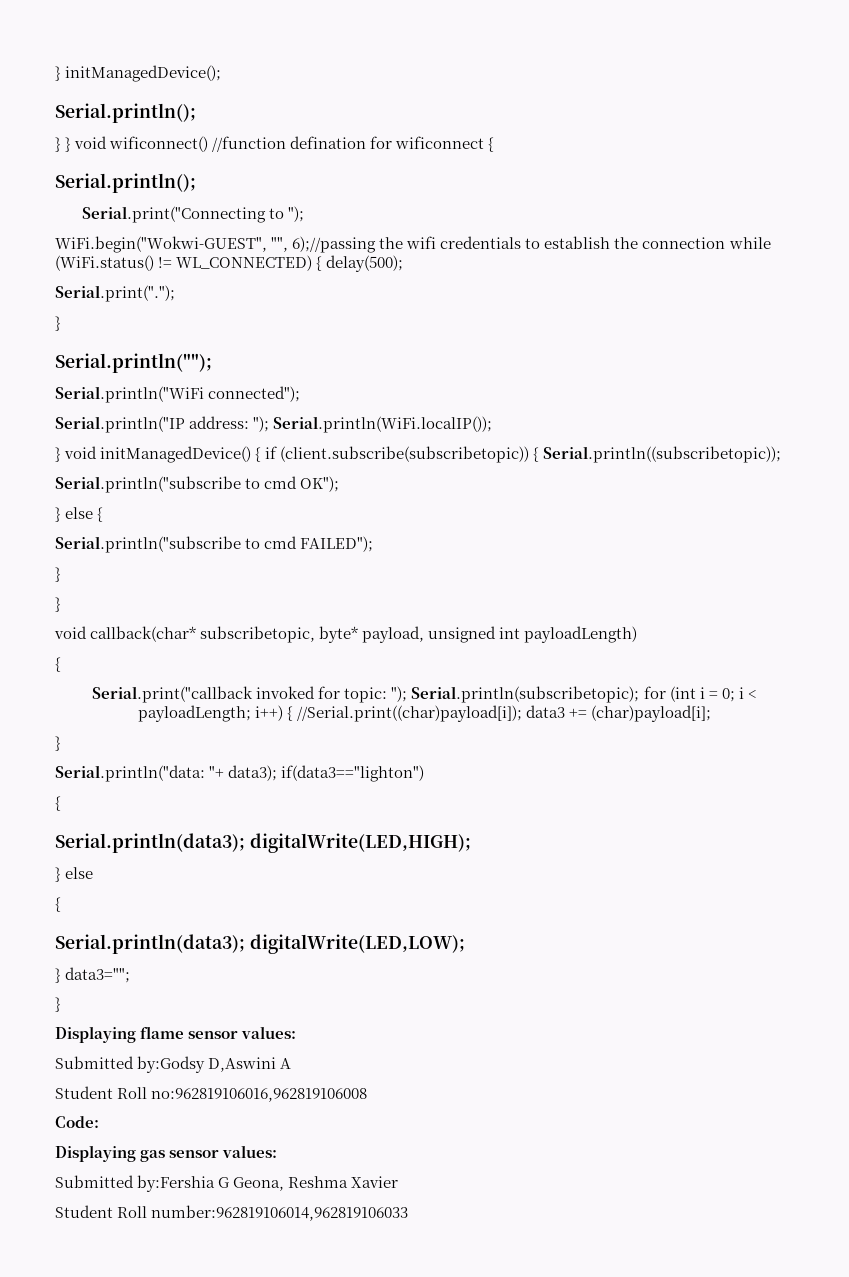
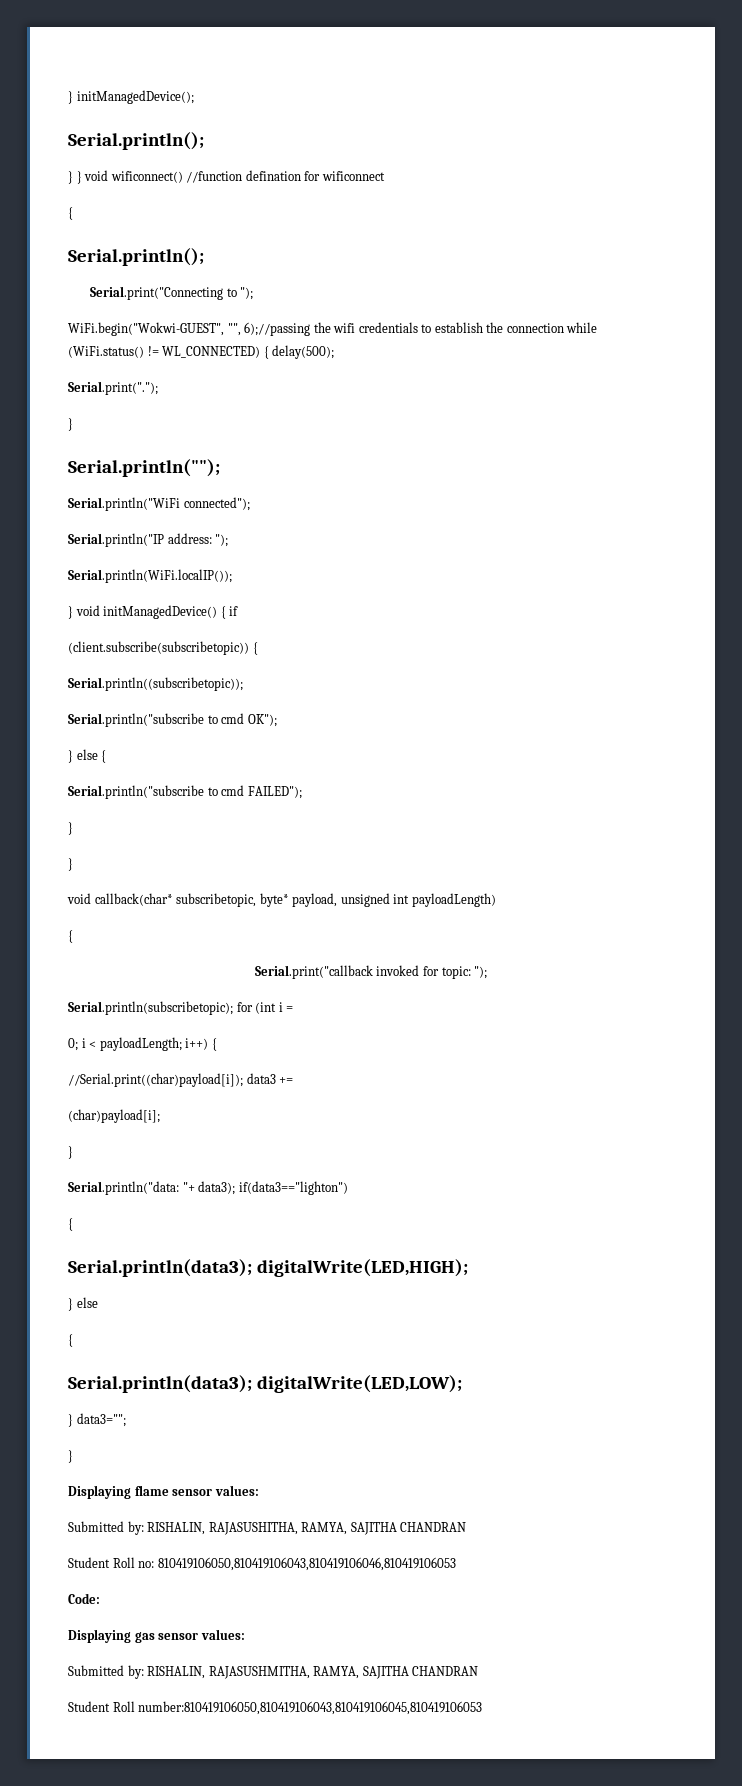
(485, 142) none -> (385, 176) //
(270, 424) none -> (229, 540) //
(278, 452) none -> (239, 611) //
(540, 454) none -> (258, 648) //
(408, 694) none -> (488, 972) //
(718, 695) none -> (294, 1009) //
(293, 713) none -> (217, 1044) //
(588, 713) none -> (294, 1080) //
[137,1056,292,1073] [55,1086,368,1102] by:Godsy D,Aswini A // Student Roll no:962819106016,962819106008 -> [127,1521,467,1535] [68,1557,456,1571] by: RISHALIN, RAJASUSHITHA, RAMYA, SAJITHA CHANDRAN // Student Roll no: 810419106050,810419106043,810419106046,810419106053
[137,1175,399,1192] [55,1205,409,1221] by:Fershia G Geona, Reshma Xavier // Student Roll number:962819106014,962819106033 -> [127,1665,479,1679] [68,1701,483,1715] by: RISHALIN, RAJASUSHMITHA, RAMYA, SAJITHA CHANDRAN // Student Roll number:810419106050,810419106043,810419106045,810419106053

